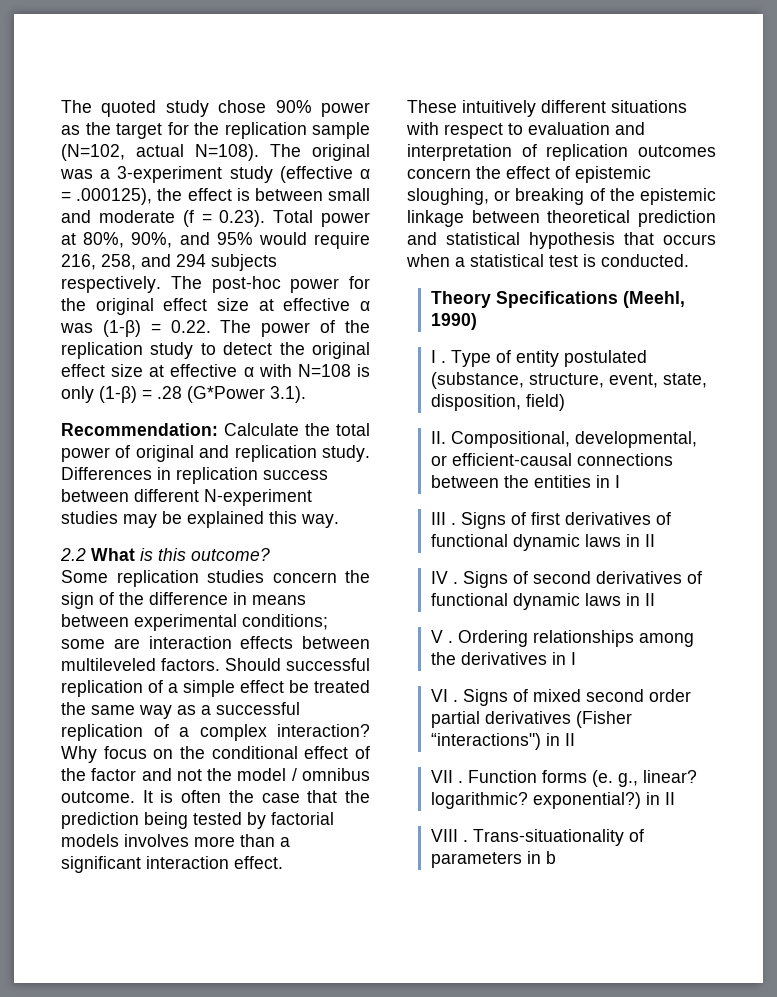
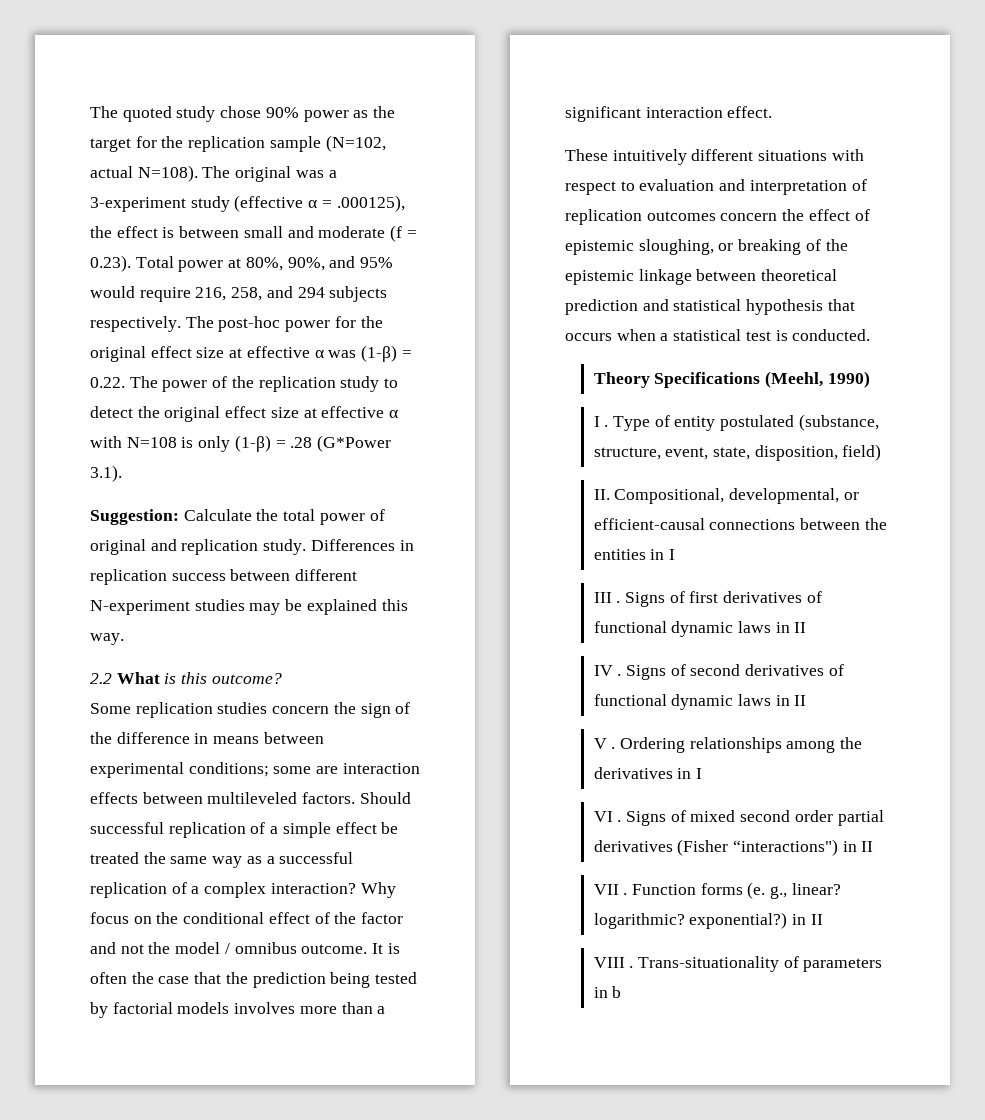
[61,423,218,436] Recommendation: -> [90,509,179,525] Suggestion:

